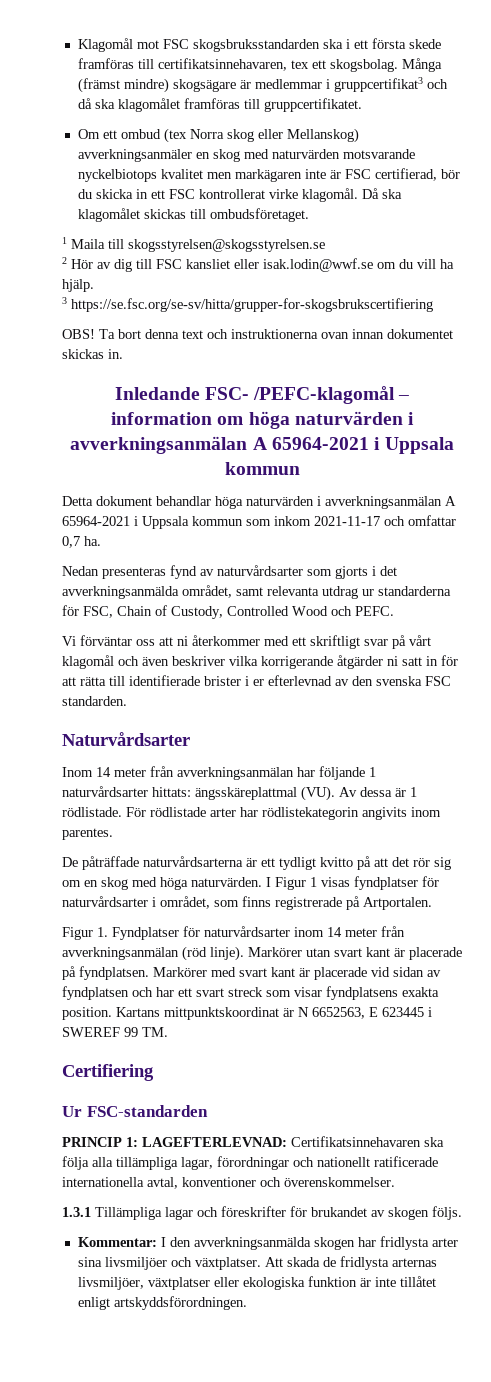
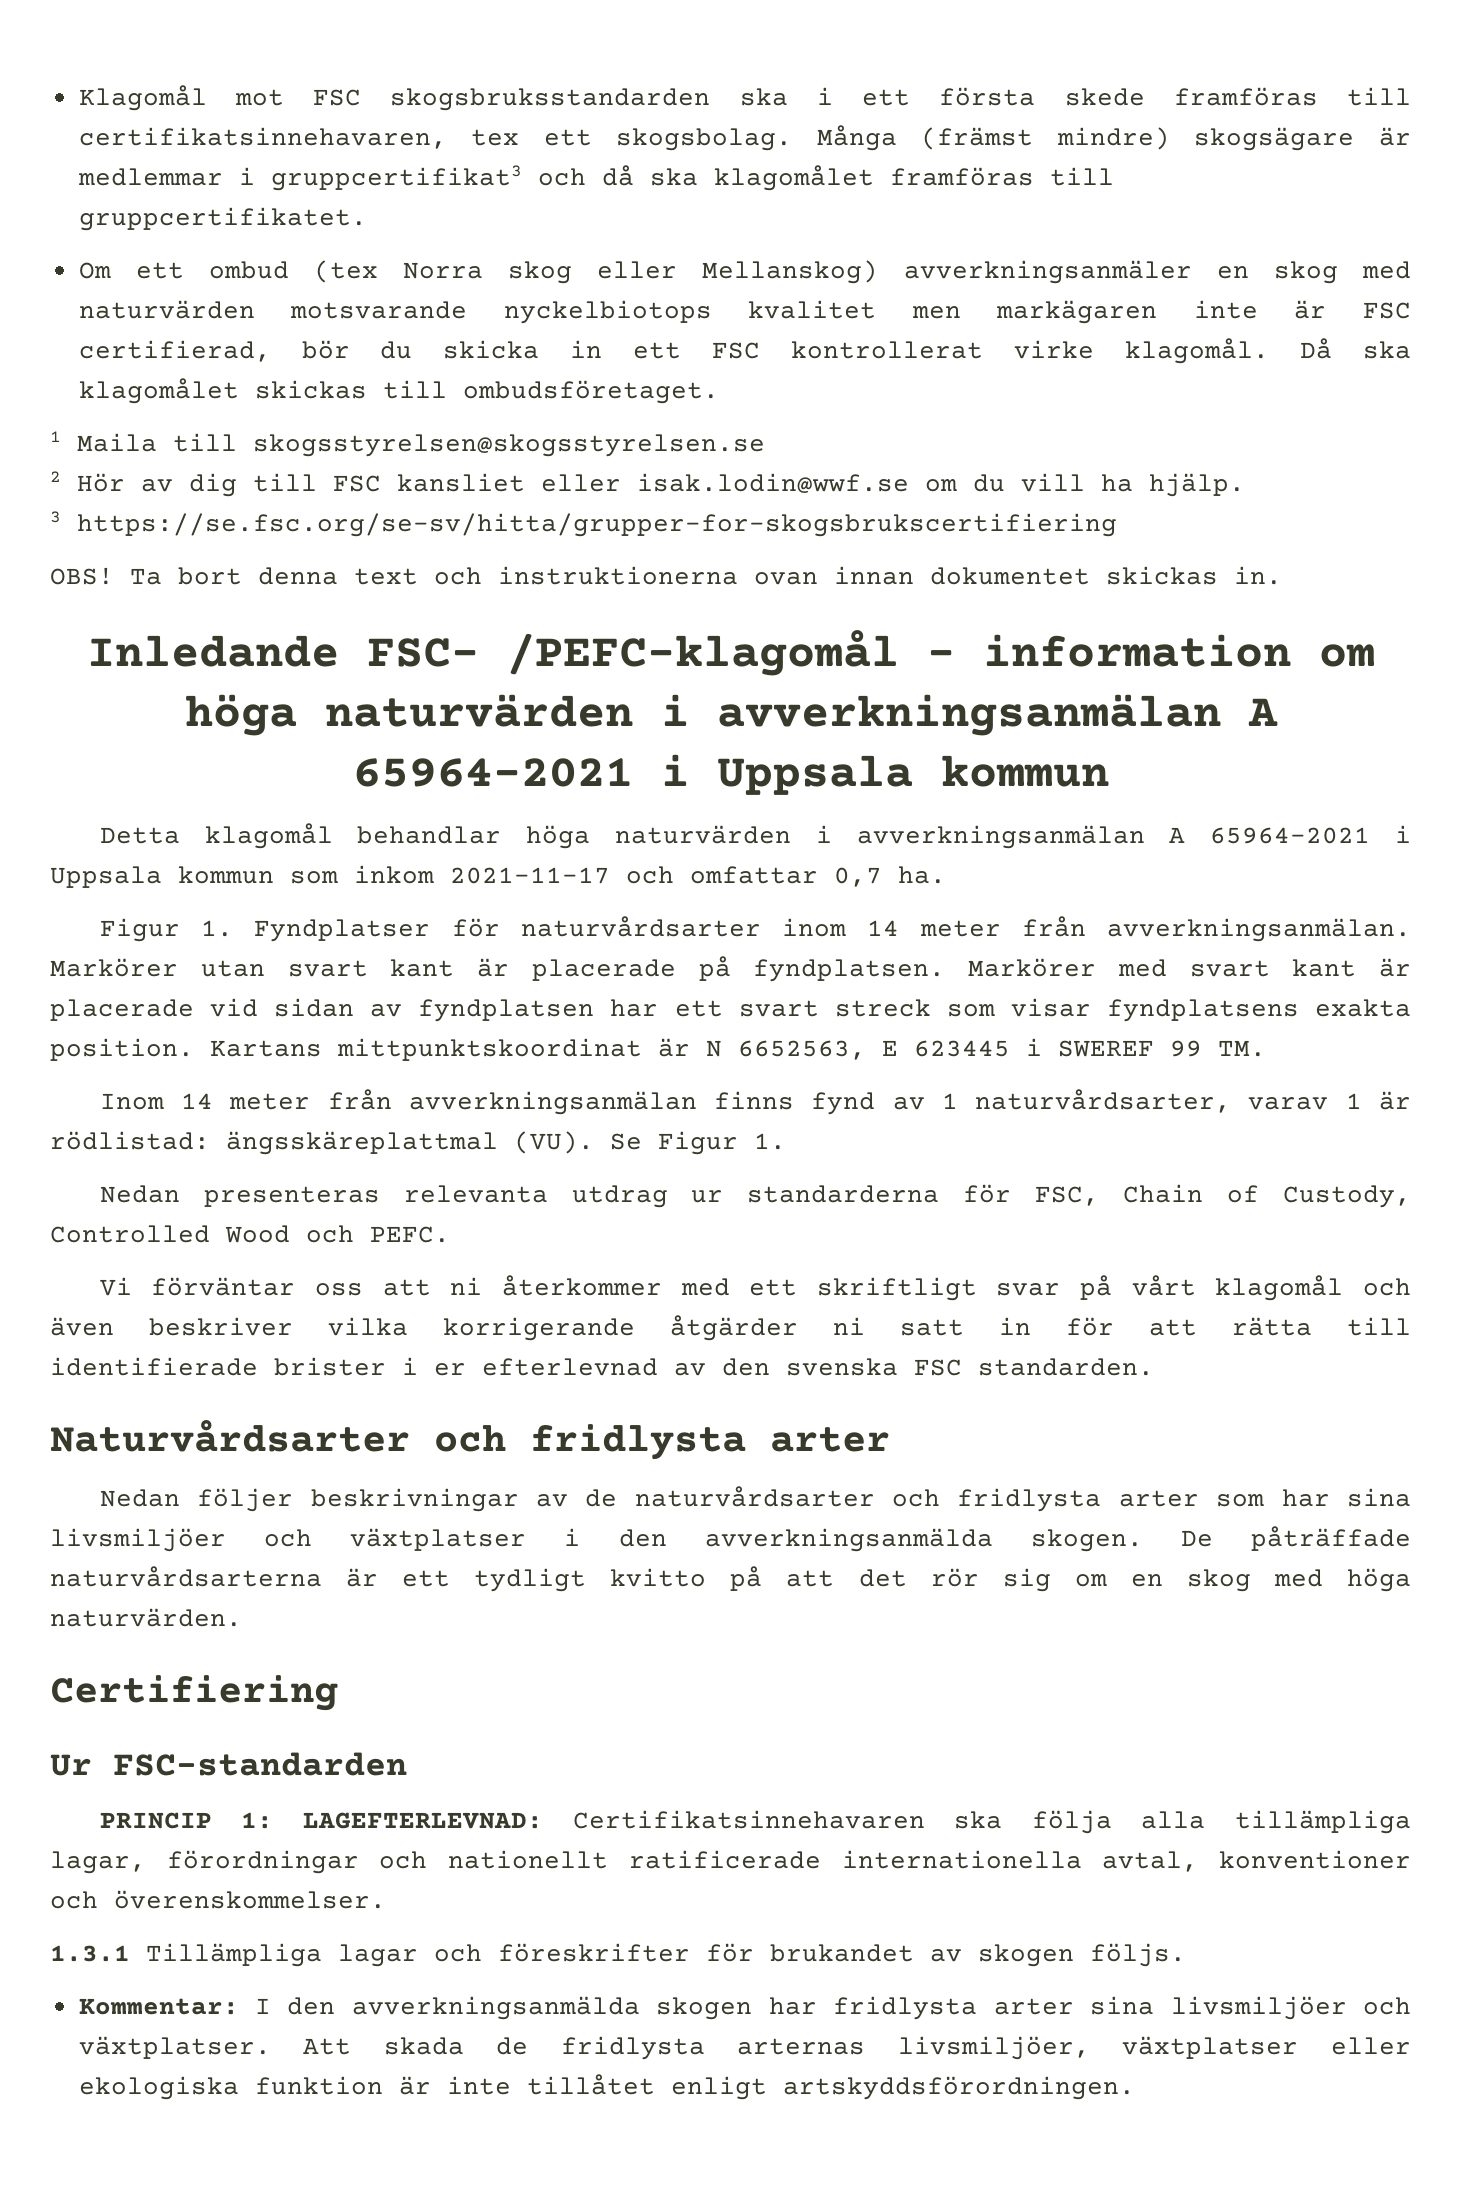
[96,496,152,506] dokument -> [204,823,333,849] klagomål
[62,565,397,579] [62,585,263,599] Nedan presenteras fynd av naturvårdsarter som gjorts i det avverkningsanmälda området, samt -> [99,916,1411,942] [50,956,1411,982] [50,998,1411,1022] [50,1038,1266,1061] [99,1089,1411,1115] [50,1131,786,1155] [99,1185,380,1207] Figur 1. Fyndplatser för naturvårdsarter inom 14 meter från avverkningsanmälan. Markörer utan svart kant är placerade på fyndplatsen. Markörer med svart kant är placerade vid sidan av fyndplatsen har ett svart streck som visar fyndplatsens exakta position. Kartans mittpunktskoordinat är N 6652563, E 623445 i SWEREF 99 TM. // Inom 14 meter från avverkningsanmälan finns fynd av 1 naturvårdsarter, varav 1 är rödlistad: ängsskäreplattmal (VU). Se Figur 1. // Nedan presenteras
[62,766,376,780] [62,786,417,801] [62,807,441,820] [62,828,113,840] // Inom 14 meter från avverkningsanmälan har följande 1 naturvårdsarter hittats: ängsskäreplattmal (VU). Av dessa är 1 rödlistade. För rödlistade arter har rödlistekategorin angivits inom parentes. // -> [434,1424,890,1460] [99,1486,1411,1512] [50,1528,1143,1552] och fridlysta arter // Nedan följer beskrivningar av de naturvårdsarter och fridlysta arter som har sina livsmiljöer och växtplatser i den avverkningsanmälda skogen.
[266,876,439,890] [62,896,432,910] [62,926,405,940] [62,946,462,961] [62,966,441,980] [62,986,439,1000] [62,1007,432,1020] [62,1027,168,1037] I Figur 1 visas fyndplatser för naturvårdsarter i området, som finns registrerade på Artportalen. // Figur 1. Fyndplatser för naturvårdsarter inom 14 meter från avverkningsanmälan (röd linje). Markörer utan svart kant är placerade på fyndplatsen. Markörer med svart kant är placerade vid sidan av fyndplatsen och har ett svart streck som visar fyndplatsens exakta position. Kartans mittpunktskoordinat är N 6652563, E 623445 i SWEREF 99 TM. -> (242, 1617) none

